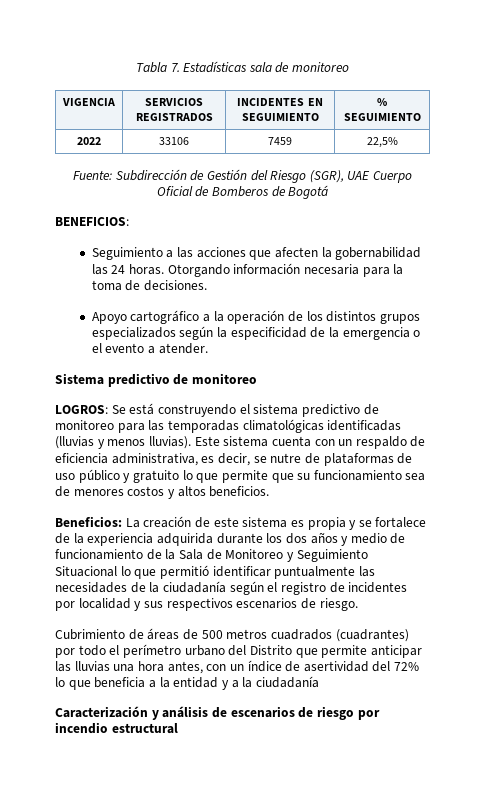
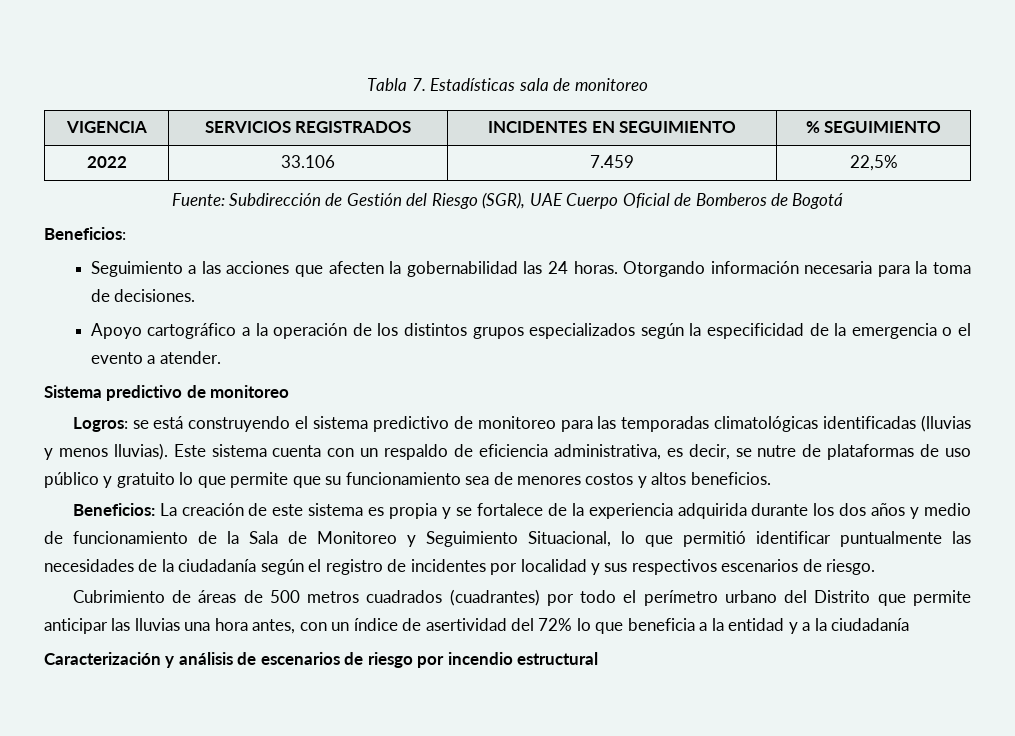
[159,137,189,145] [268,137,292,145] 33106 | 7459 -> [281,155,335,168] [590,155,634,168] 33.106 | 7.459
[55,217,129,226] BENEFICIOS: -> [44,227,126,240] Beneficios:
[55,405,126,414] LOGROS: Se -> [72,417,149,432] Logros: se
[55,566,117,577] Situacional -> [528,531,611,547] Situacional,

